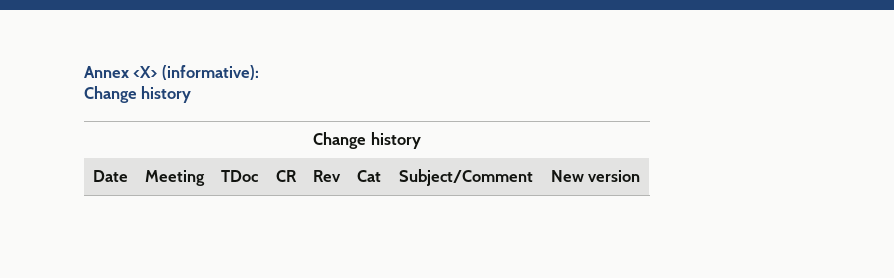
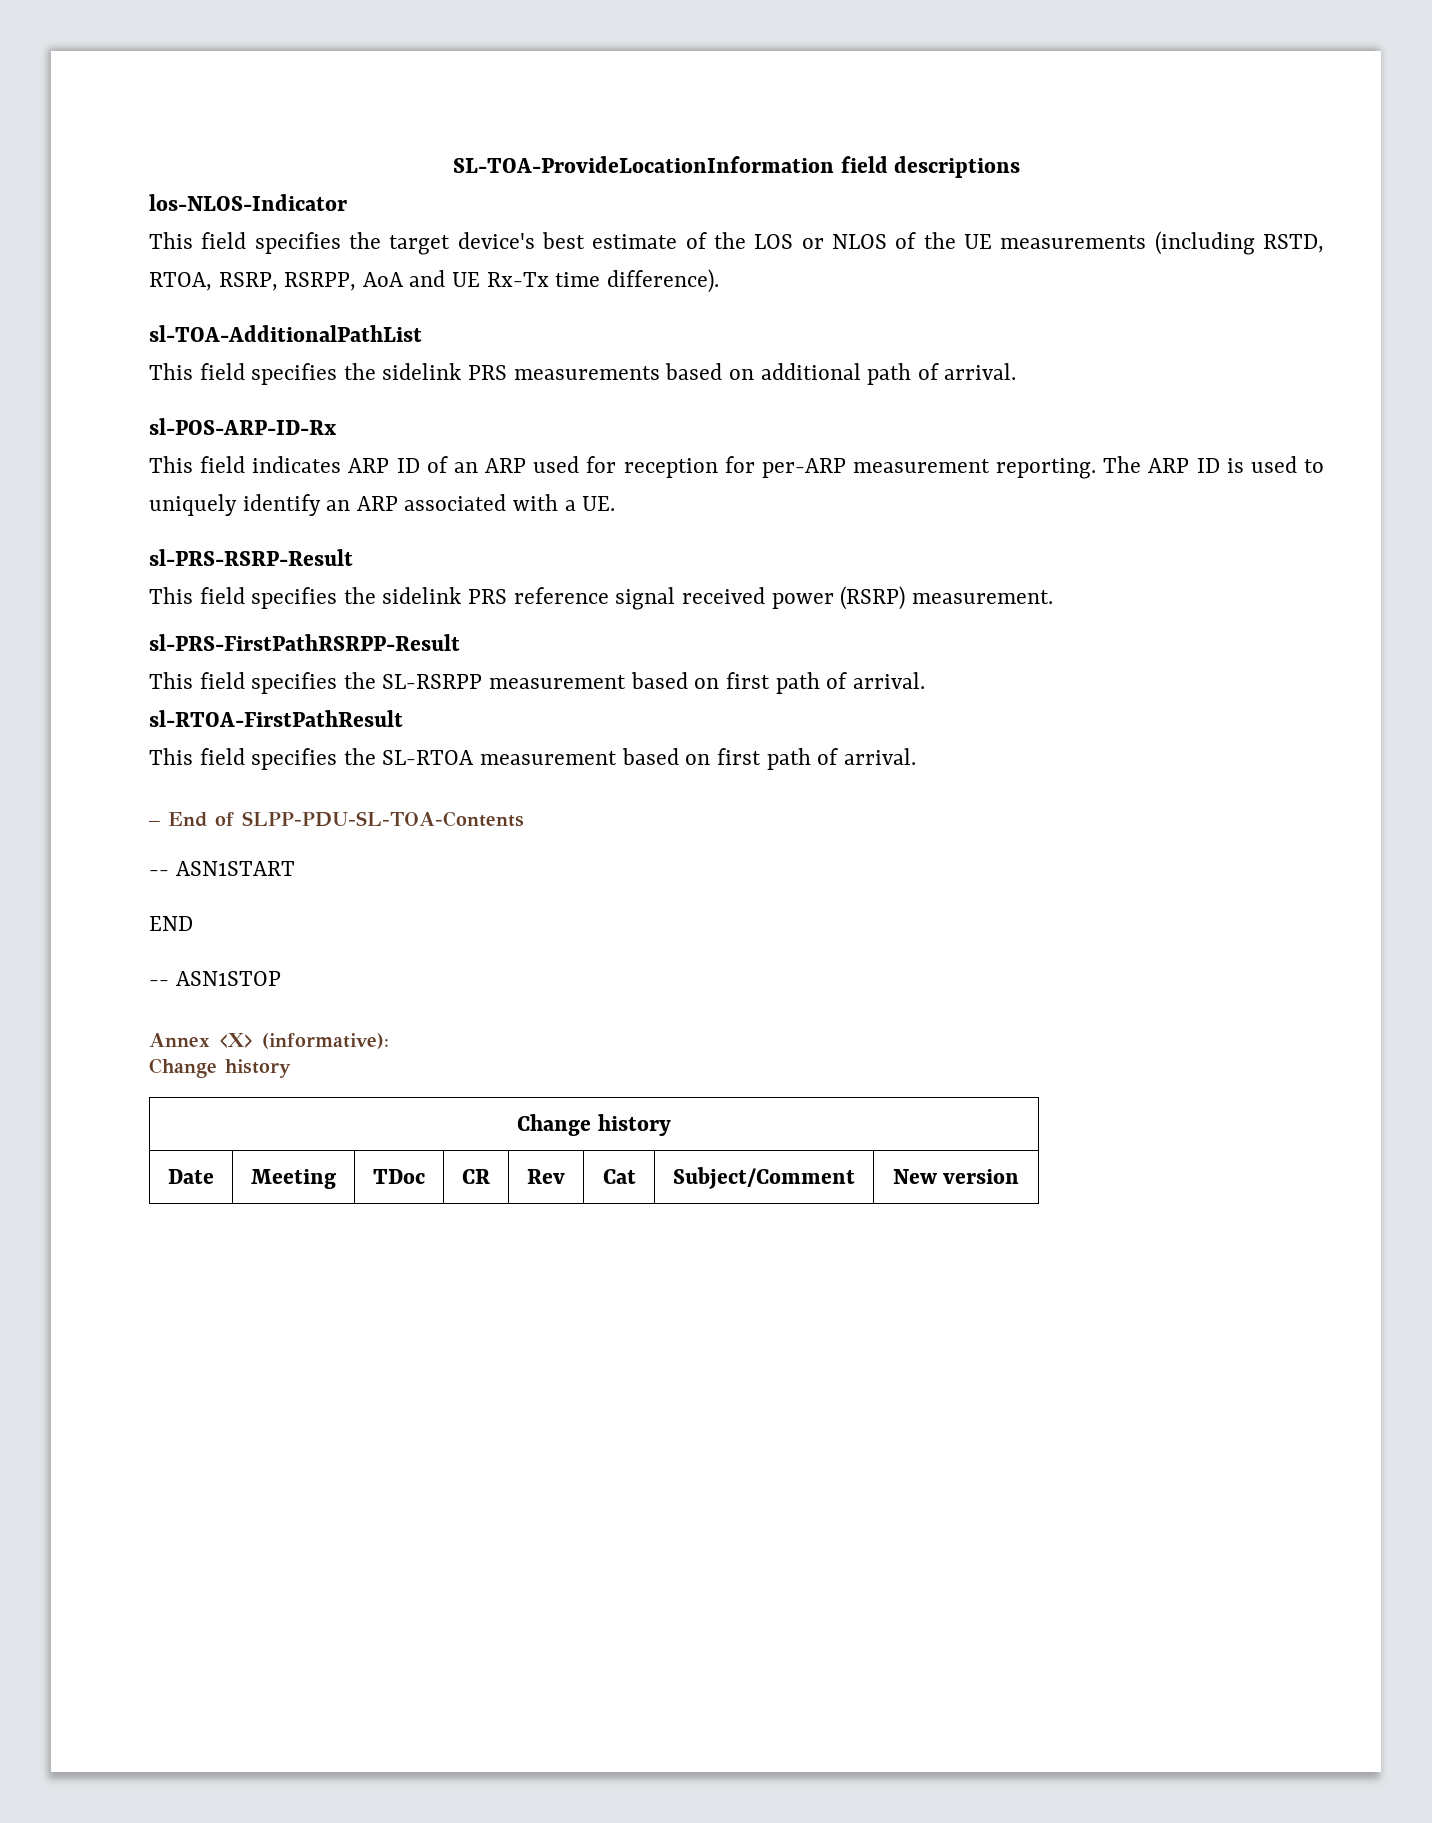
(84, 72) none -> [452,156,1021,178] [149,194,347,211] [149,231,1325,255] [149,269,719,293] [149,325,422,342] [149,363,1017,385] [149,418,336,435] [149,456,1324,479] [149,494,616,516] [149,549,353,566] [149,586,1053,610] [149,634,460,651] [149,672,925,694] [149,710,403,727] [149,748,916,770] [149,811,524,827] [149,861,295,876] [149,916,193,931] [149,971,281,986] SL-TOA-ProvideLocationInformation field descriptions // los-NLOS-Indicator // This field specifies the target device's best estimate of the LOS or NLOS of the UE measurements (including RSTD, RTOA, RSRP, RSRPP, AoA and UE Rx-Tx time difference). // sl-TOA-AdditionalPathList // This field specifies the sidelink PRS measurements based on additional path of arrival. // sl-POS-ARP-ID-Rx // This field indicates ARP ID of an ARP used for reception for per-ARP measurement reporting. The ARP ID is used to uniquely identify an ARP associated with a UE. // sl-PRS-RSRP-Result // This field specifies the sidelink PRS reference signal received power (RSRP) measurement. // sl-PRS-FirstPathRSRPP-Result // This field specifies the SL-RSRPP measurement based on first path of arrival. // sl-RTOA-FirstPathResult // This field specifies the SL-RTOA measurement based on first path of arrival. // – End of SLPP-PDU-SL-TOA-Contents // -- ASN1START // END // -- ASN1STOP //

